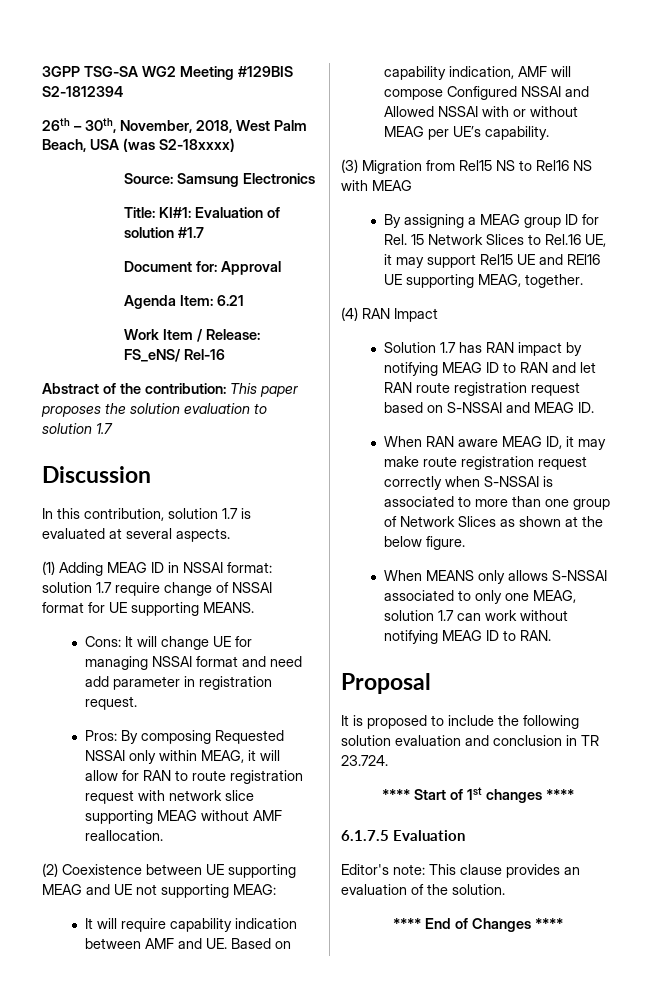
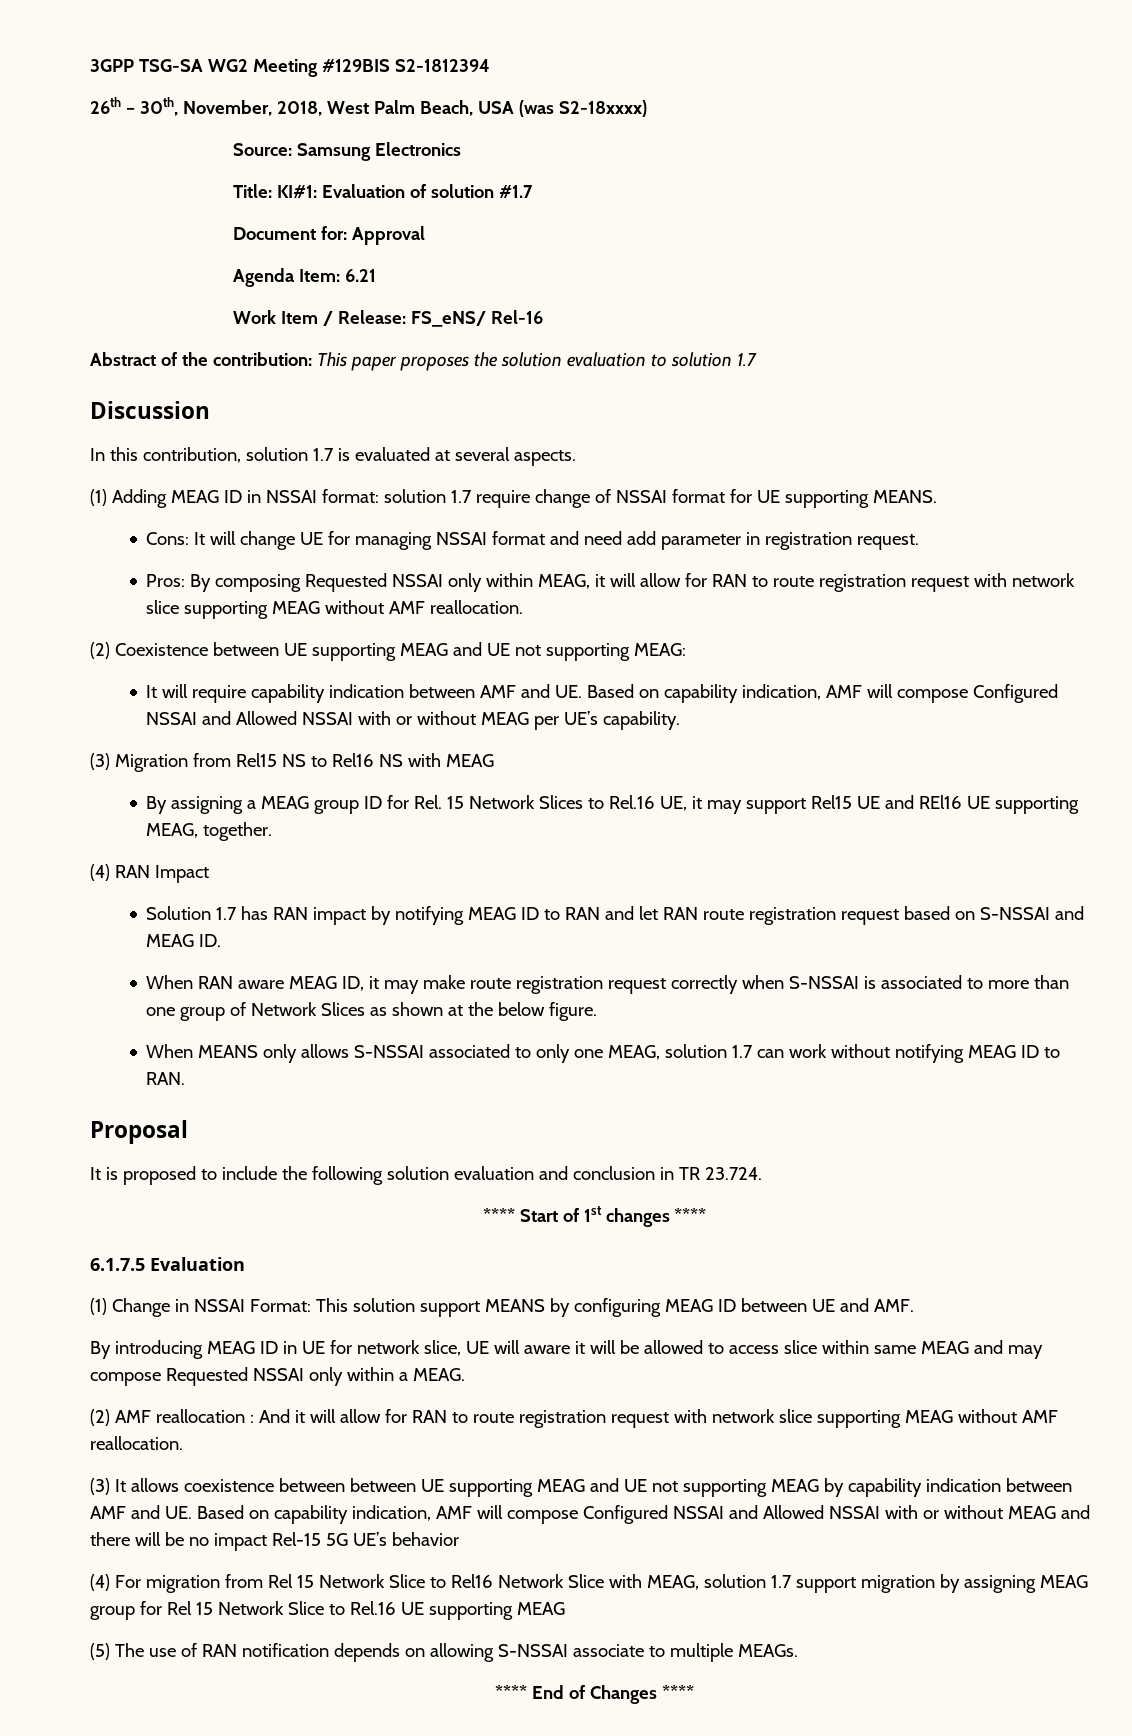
[341,864,580,878] [341,884,505,895] Editor's note: This clause provides an evaluation of the solution. -> [90,1298,914,1317] [90,1340,1043,1359] [90,1367,465,1386] [90,1409,1058,1428] [90,1436,183,1450] [90,1478,1072,1497] [90,1505,1090,1524] [90,1532,459,1551] [90,1574,1088,1593] [90,1601,565,1620] [90,1643,798,1662] (1) Change in NSSAI Format: This solution support MEANS by configuring MEAG ID between UE and AMF. // By introducing MEAG ID in UE for network slice, UE will aware it will be allowed to access slice within same MEAG and may compose Requested NSSAI only within a MEAG. // (2) AMF reallocation : And it will allow for RAN to route registration request with network slice supporting MEAG without AMF reallocation. // (3) It allows coexistence between between UE supporting MEAG and UE not supporting MEAG by capability indication between AMF and UE. Based on capability indication, AMF will compose Configured NSSAI and Allowed NSSAI with or without MEAG and there will be no impact Rel-15 5G UE’s behavior // (4) For migration from Rel 15 Network Slice to Rel16 Network Slice with MEAG, solution 1.7 support migration by assigning MEAG group for Rel 15 Network Slice to Rel.16 UE supporting MEAG // (5) The use of RAN notification depends on allowing S-NSSAI associate to multiple MEAGs.

